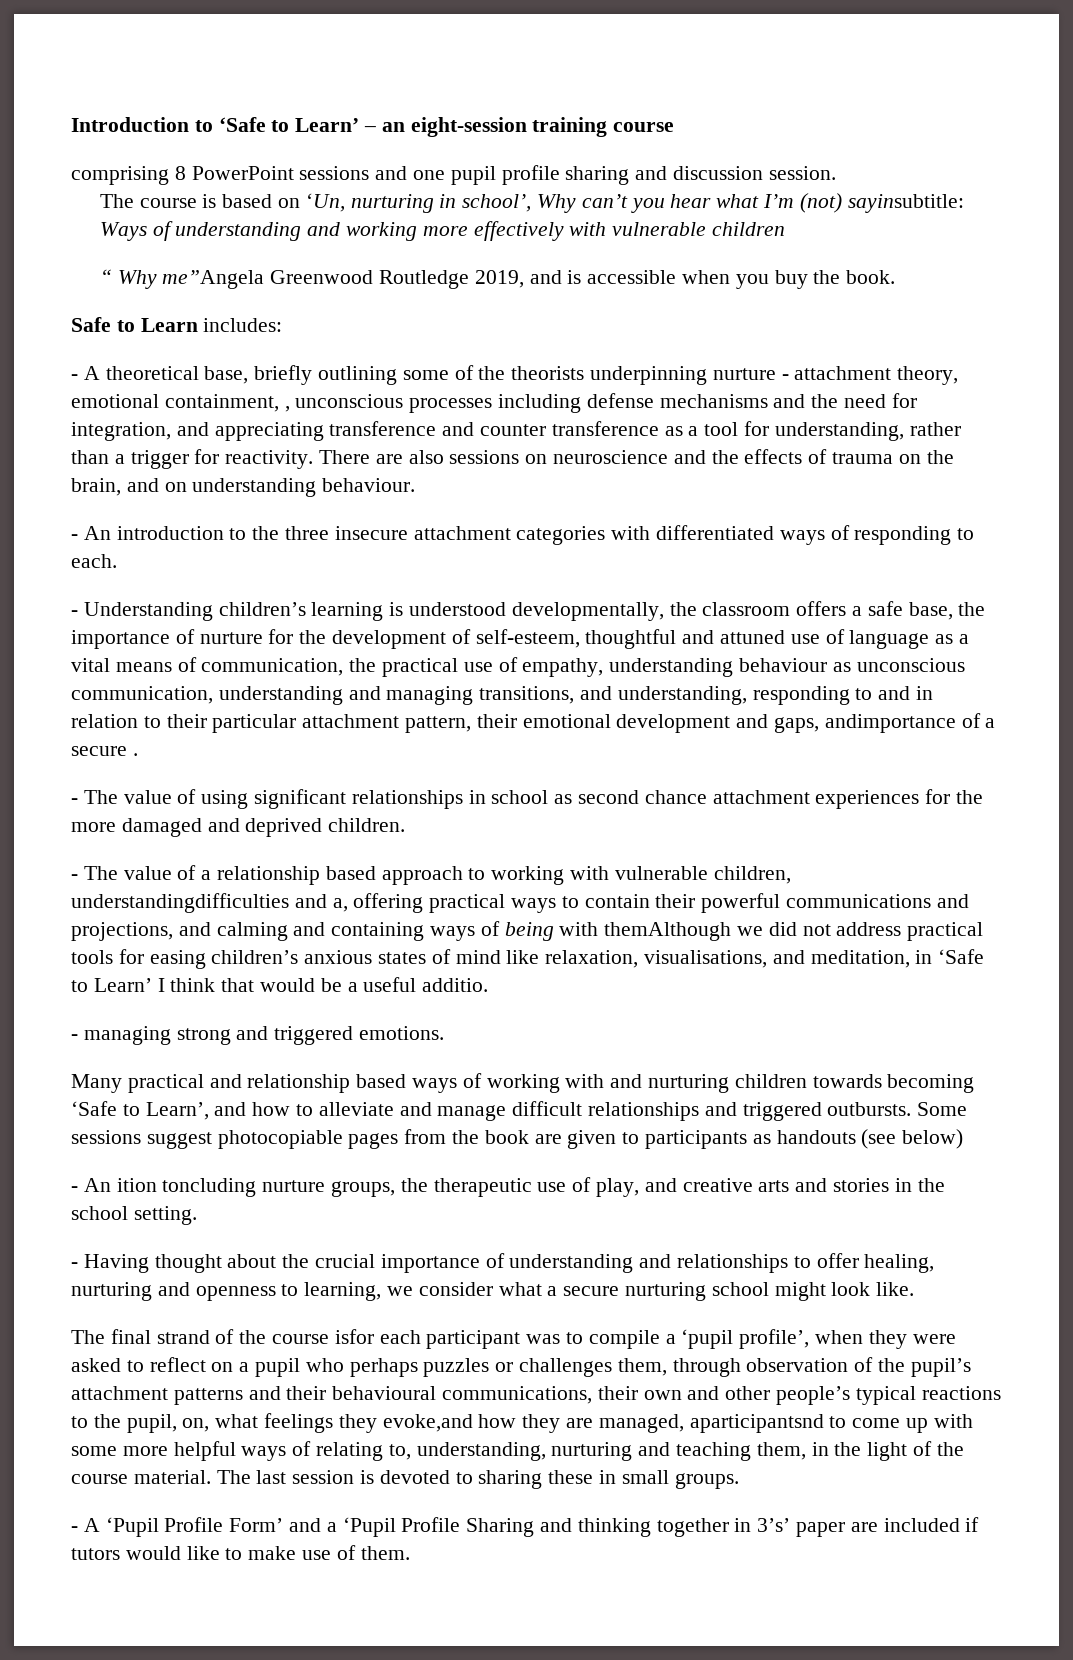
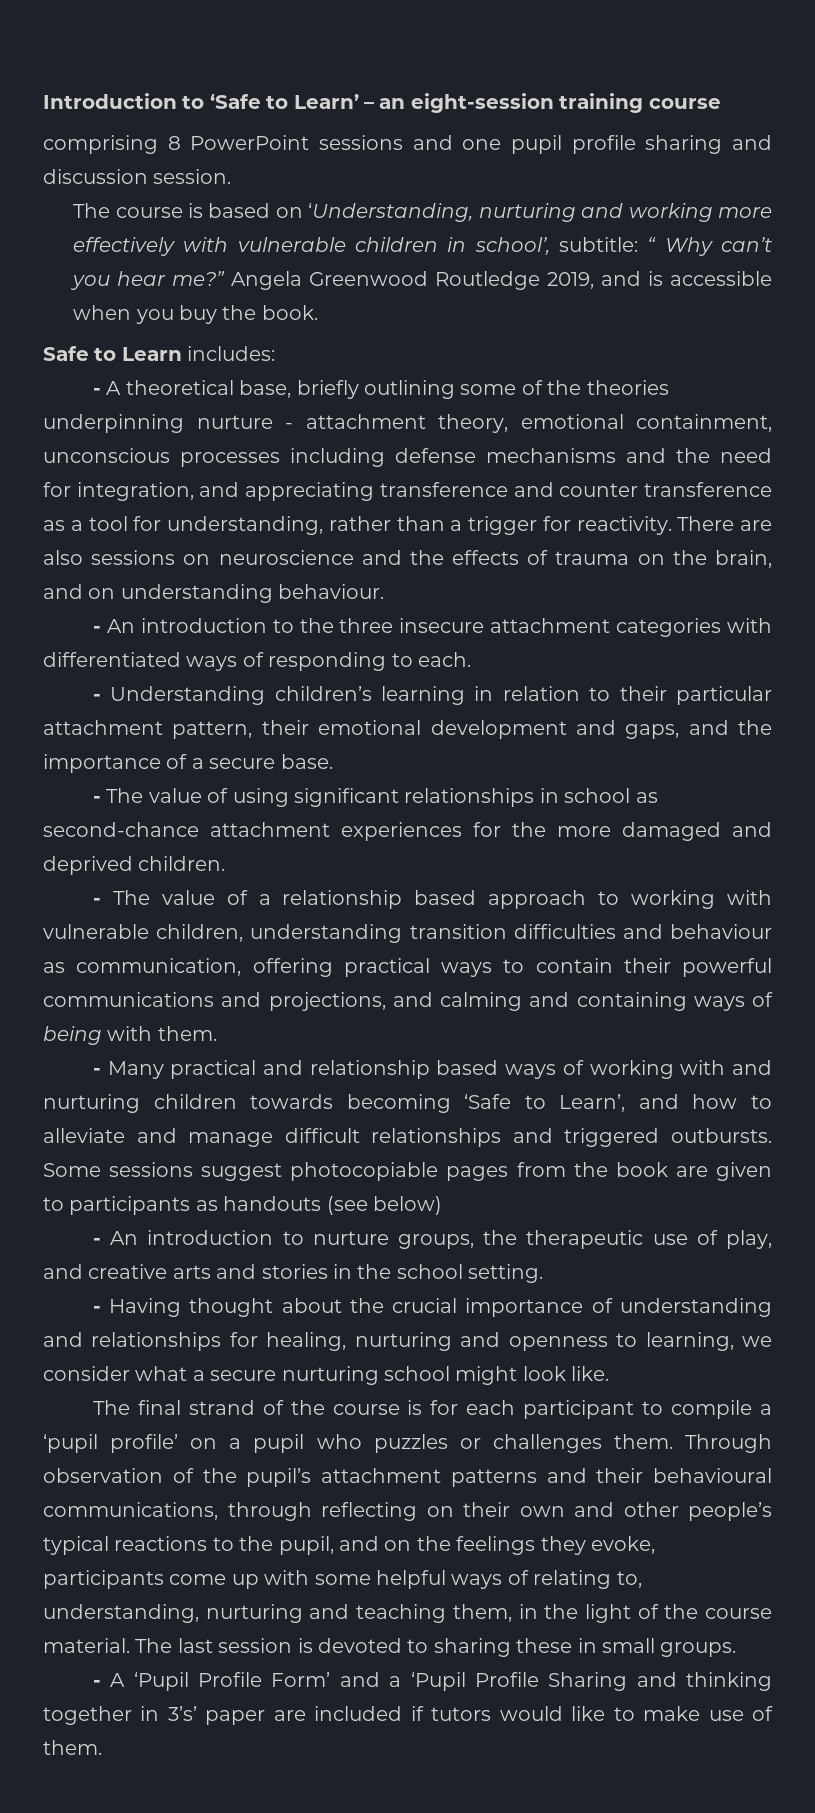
[305,193,964,213] [99,221,302,241] ‘Un, nurturing in school’, Why can’t you hear what I’m (not) sayinsubtitle: Ways of understanding -> [308,203,576,222] ‘Understanding, nurturing
[99,269,265,289] // “ Why me”Angela -> [447,237,773,256] [70,271,303,290] in school’, subtitle: “ Why can’t you hear me?” Angela
[511,366,585,380] theorists -> [586,380,669,395] theories
[284,406,290,412] , -> (772, 423) none
[389,601,986,621] [71,629,970,649] [71,657,965,677] [71,686,911,705] is understood developmentally, the classroom offers a safe base, the importance of nurture for the development of self-esteem, thoughtful and attuned use of language as a vital means of communication, the practical use of empathy, understanding behaviour as unconscious communication, understanding and managing transitions, and understanding, responding to and -> (466, 695) none
[824,714,956,733] andimportance -> [688,720,772,735] [43,754,161,773] and the importance
[132,753,138,756] . -> [280,754,333,769] base.
[578,790,707,804] second chance -> [43,822,199,837] second-chance
[71,893,348,913] understandingdifficulties and a, -> [250,924,772,943] [43,958,242,976] understanding transition difficulties and behaviour as communication,
[604,922,984,941] [71,949,985,969] [71,977,489,992] [71,1026,445,1045] themAlthough we did not address practical tools for easing children’s anxious states of mind like relaxation, visualisations, and meditation, in ‘Safe to Learn’ I think that would be a useful additio. // - managing strong and triggered emotions. // -> [157,1026,217,1041] [92,1068,101,1075] them. // -
[116,1178,257,1197] ition toncluding -> [147,1230,304,1245] introduction to
[793,1253,859,1268] to offer -> [229,1332,258,1347] for
[334,1329,374,1344] isfor -> [407,1400,459,1415] is for
[526,1334,561,1344] was -> (635, 1409) none
[739,1329,956,1349] [71,1357,206,1372] profile’, when they were asked to reflect -> [110,1434,179,1453] profile’
[349,1358,418,1377] perhaps -> (362, 1441) none
[617,1358,741,1377] them, through -> [613,1434,773,1453] them. Through
(593, 1395) none -> [227,1502,454,1521] through reflecting on
[182,1413,847,1433] on, what feelings they evoke,and how they are managed, aparticipantsnd to -> [339,1536,655,1555] [43,1570,164,1589] and on the feelings they evoke, participants
[122,1446,168,1456] more -> (371, 1579) none

